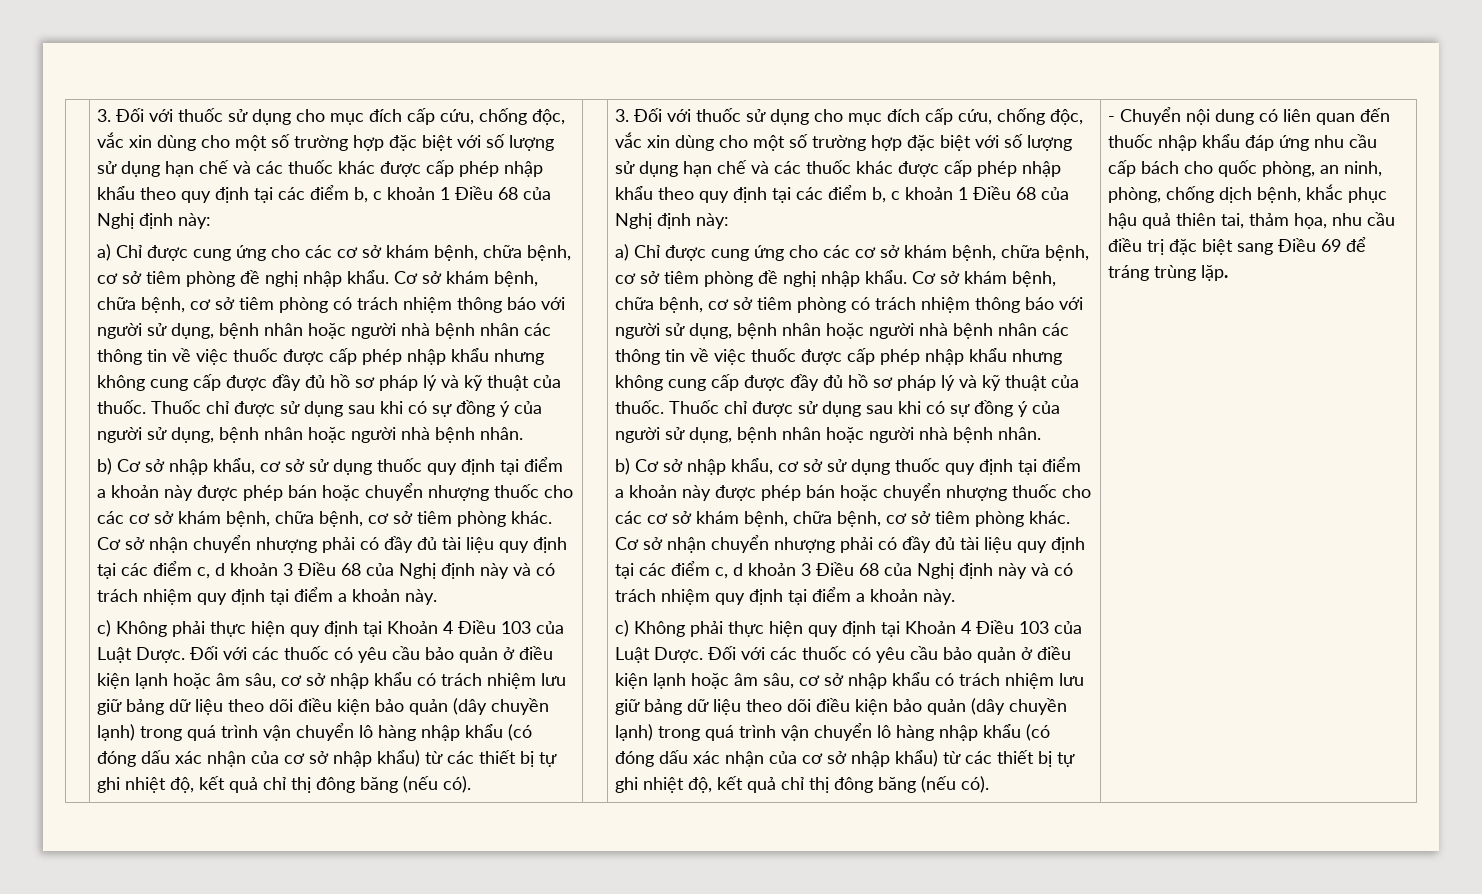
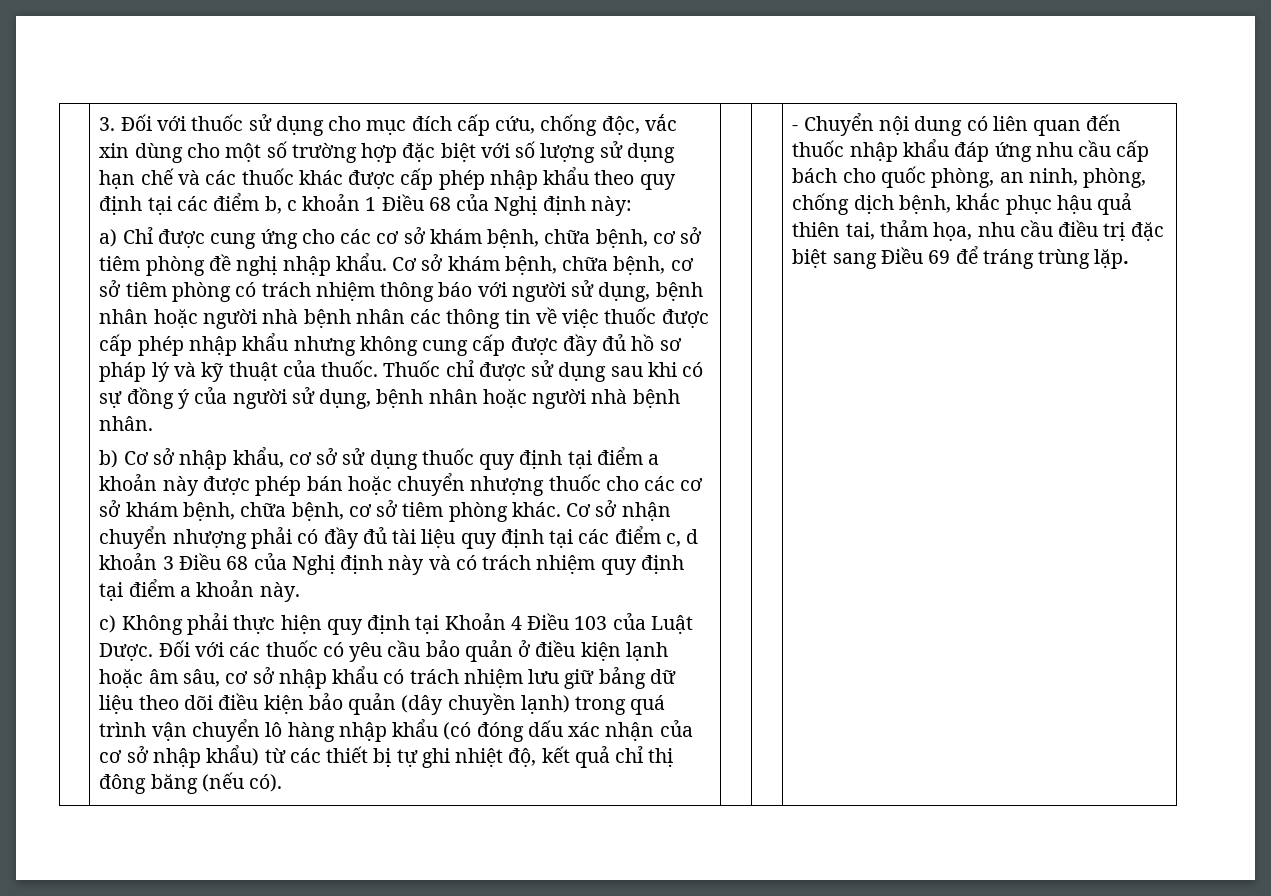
[614,108,1083,125] [614,132,1072,151] [614,160,1061,177] [614,185,1069,203] [614,213,729,229] [614,244,1089,261] [614,270,1056,287] [614,297,1083,313] [614,323,1069,339] [614,348,1062,365] [614,374,1079,391] [614,400,1060,417] [614,427,1041,443] [614,457,1081,475] [614,483,1091,501] [614,511,1070,527] [614,535,1085,553] [614,561,1073,579] [614,587,955,605] [614,620,1082,637] [614,646,1071,663] [614,672,1084,689] [614,698,1067,715] [614,723,1050,741] [614,750,1075,767] [614,776,989,793] 3. Đối với thuốc sử dụng cho mục đích cấp cứu, chống độc, vắc xin dùng cho một số trường hợp đặc biệt với số lượng sử dụng hạn chế và các thuốc khác được cấp phép nhập khẩu theo quy định tại các điểm b, c khoản 1 Điều 68 của Nghị định này: // a) Chỉ được cung ứng cho các cơ sở khám bệnh, chữa bệnh, cơ sở tiêm phòng đề nghị nhập khẩu. Cơ sở khám bệnh, chữa bệnh, cơ sở tiêm phòng có trách nhiệm thông báo với người sử dụng, bệnh nhân hoặc người nhà bệnh nhân các thông tin về việc thuốc được cấp phép nhập khẩu nhưng không cung cấp được đầy đủ hồ sơ pháp lý và kỹ thuật của thuốc. Thuốc chỉ được sử dụng sau khi có sự đồng ý của người sử dụng, bệnh nhân hoặc người nhà bệnh nhân. // b) Cơ sở nhập khẩu, cơ sở sử dụng thuốc quy định tại điểm a khoản này được phép bán hoặc chuyển nhượng thuốc cho các cơ sở khám bệnh, chữa bệnh, cơ sở tiêm phòng khác. Cơ sở nhận chuyển nhượng phải có đầy đủ tài liệu quy định tại các điểm c, d khoản 3 Điều 68 của Nghị định này và có trách nhiệm quy định tại điểm a khoản này. // c) Không phải thực hiện quy định tại Khoản 4 Điều 103 của Luật Dược. Đối với các thuốc có yêu cầu bảo quản ở điều kiện lạnh hoặc âm sâu, cơ sở nhập khẩu có trách nhiệm lưu giữ bảng dữ liệu theo dõi điều kiện bảo quản (dây chuyền lạnh) trong quá trình vận chuyển lô hàng nhập khẩu (có đóng dấu xác nhận của cơ sở nhập khẩu) từ các thiết bị tự ghi nhiệt độ, kết quả chỉ thị đông băng (nếu có). -> (283, 783) none

